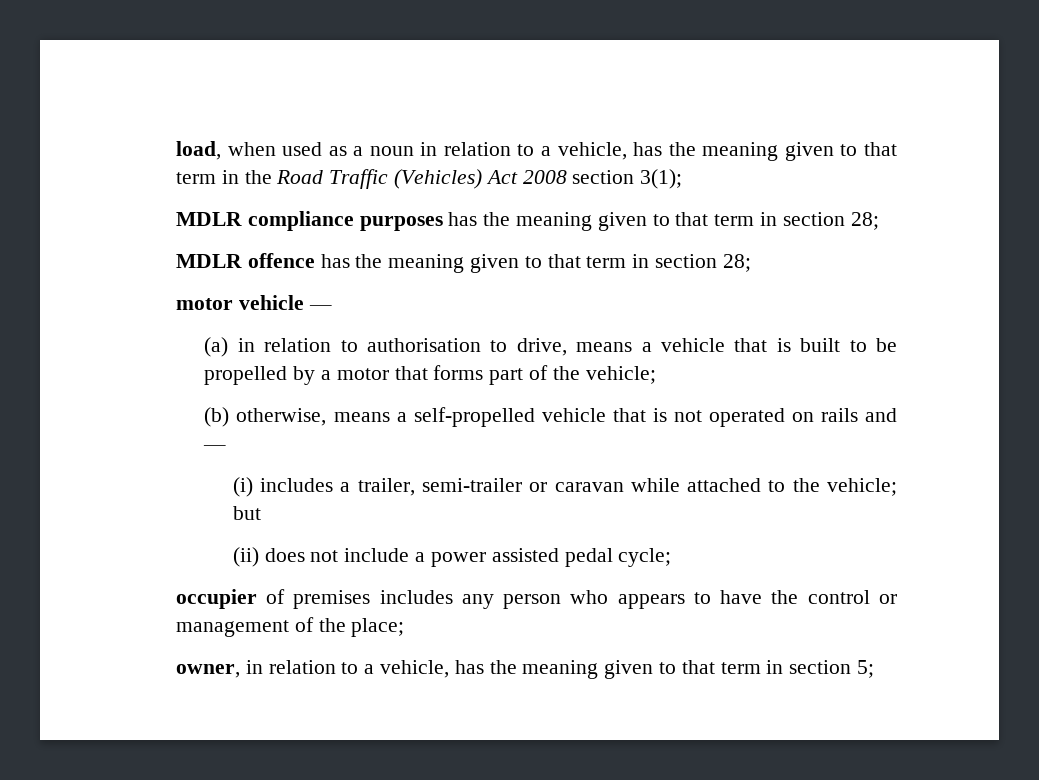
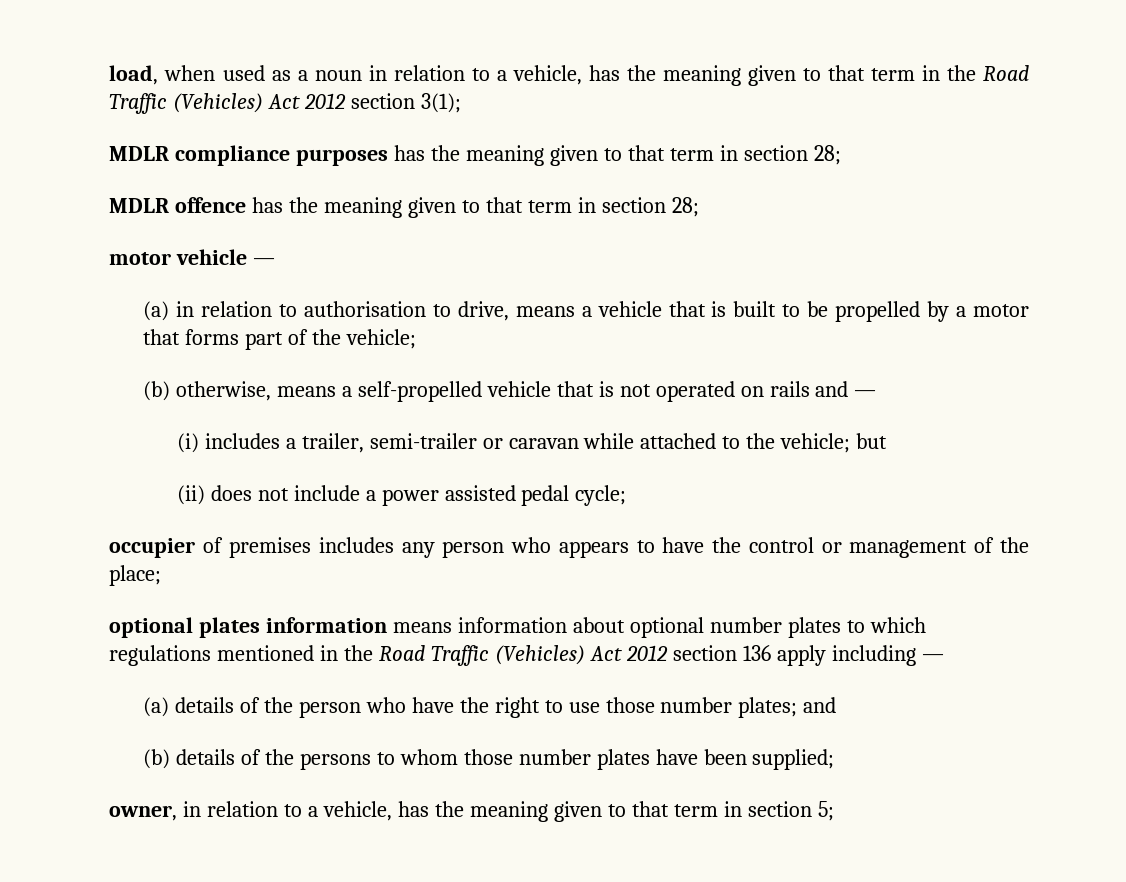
[522,170,567,184] 2008 -> [304,93,347,109] 2012
(405, 627) none -> [109,617,926,638] [109,645,944,666] [143,697,837,718] [143,749,835,770] // optional plates information means information about optional number plates to which regulations mentioned in the Road Traffic (Vehicles) Act 2012 section 136 apply including — // (a) details of the person who have the right to use those number plates; and // (b) details of the persons to whom those number plates have been supplied;

